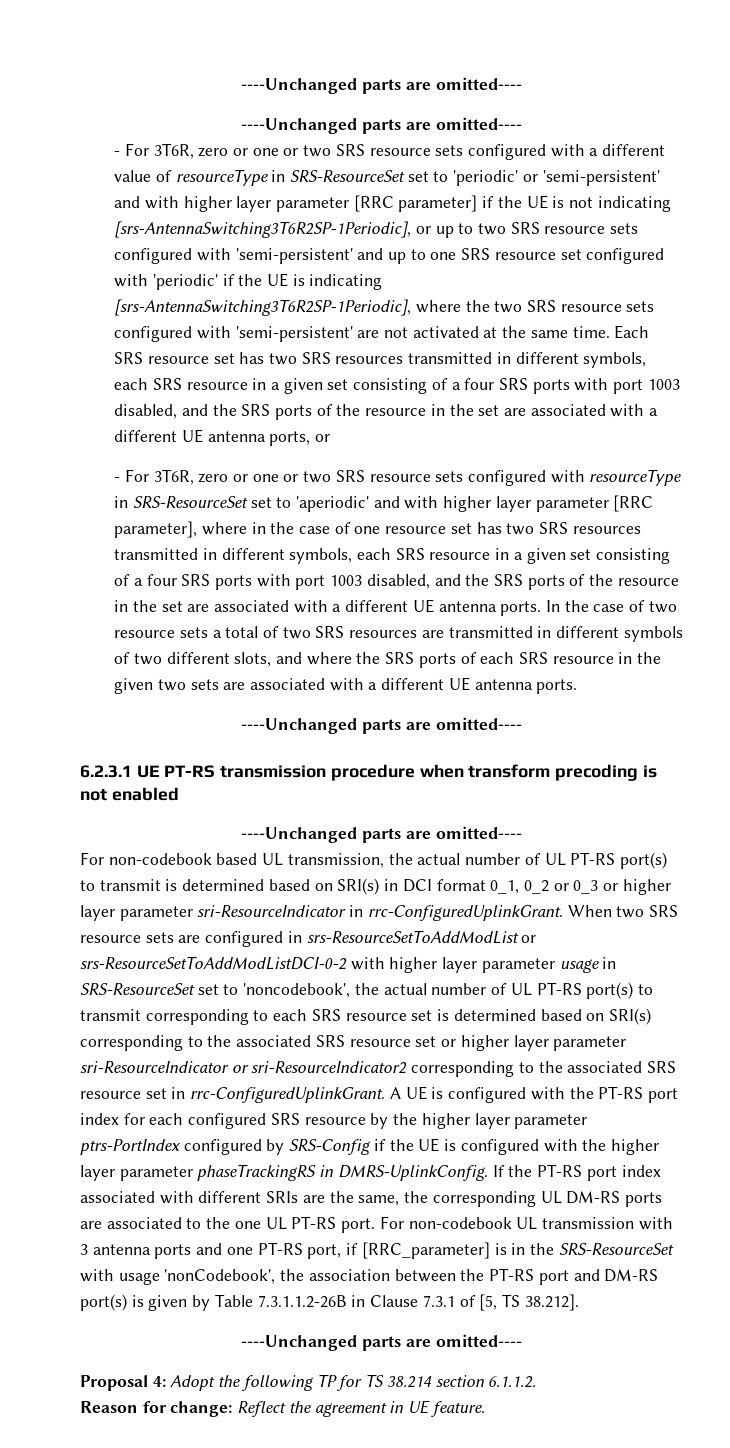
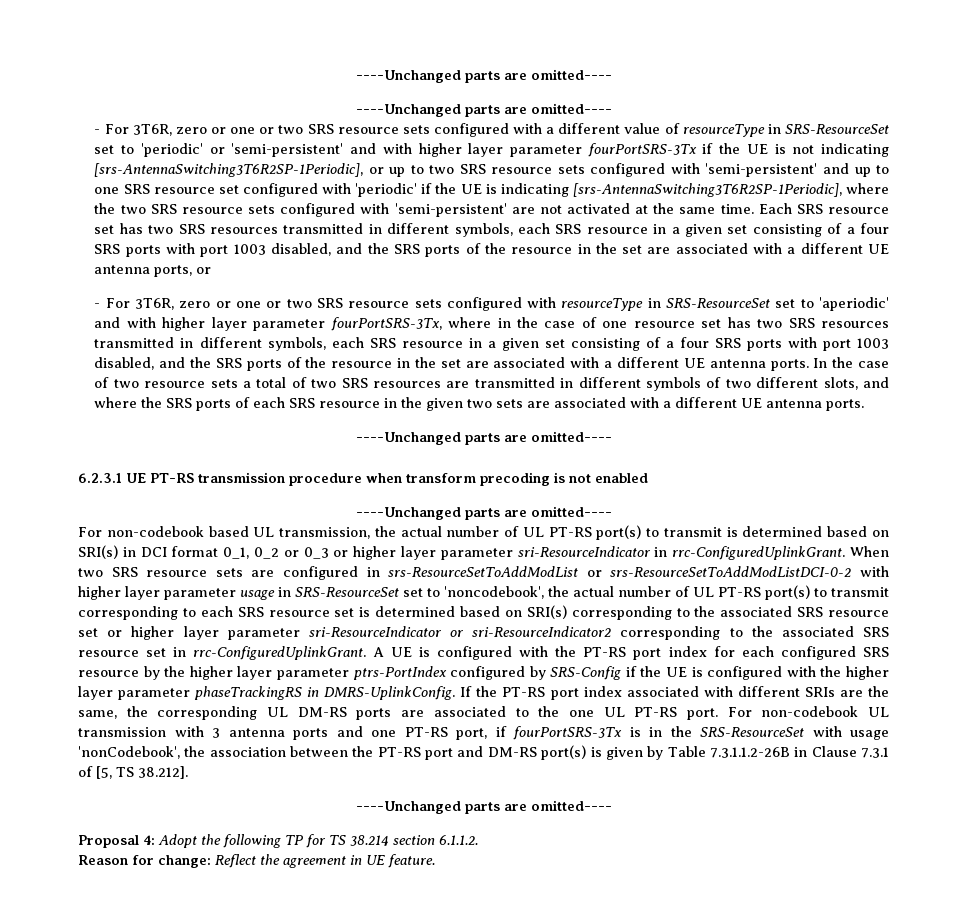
[353,195,478,212] [RRC parameter] -> [587,143,697,157] fourPortSRS-3Tx
[613,495,654,512] [114,521,198,538] [RRC parameter], -> [330,317,442,331] fourPortSRS-3Tx,
[361,1242,490,1259] [RRC_parameter] -> [513,726,622,740] fourPortSRS-3Tx

